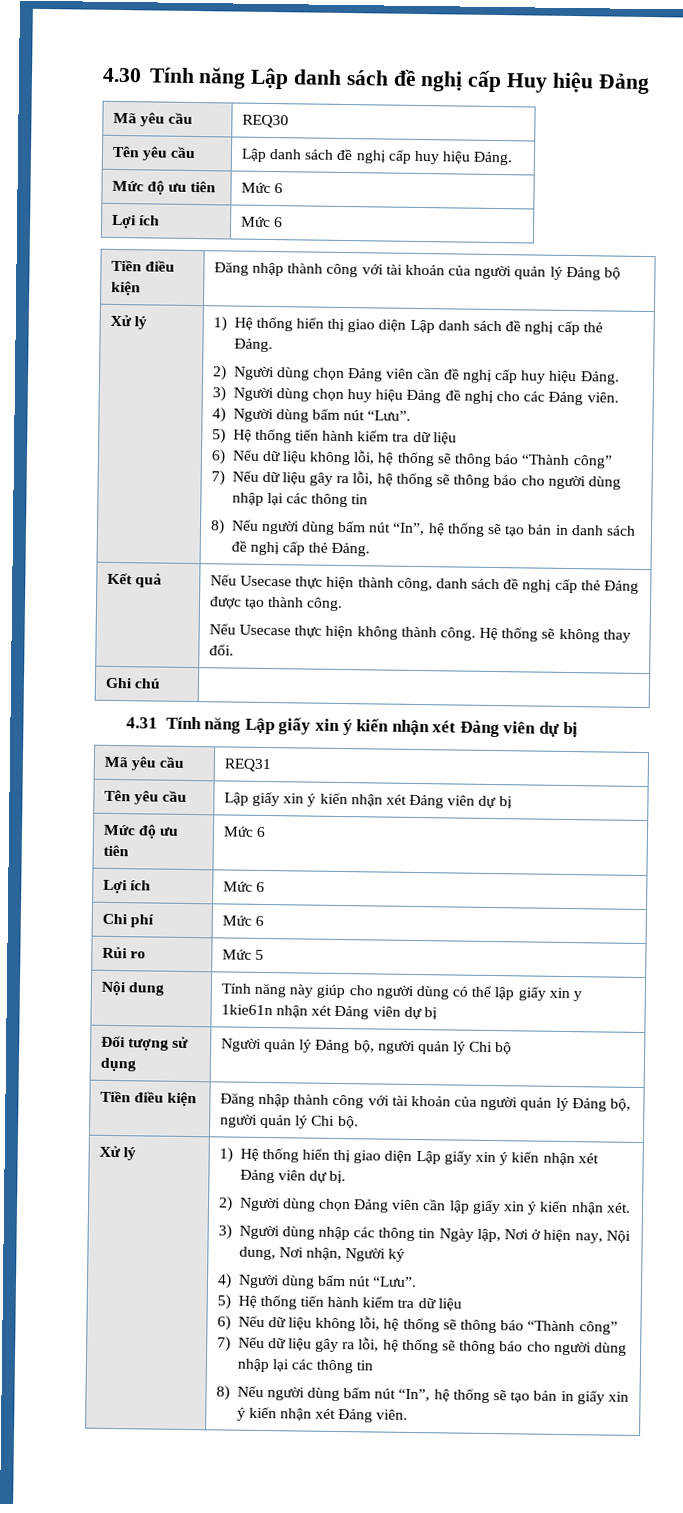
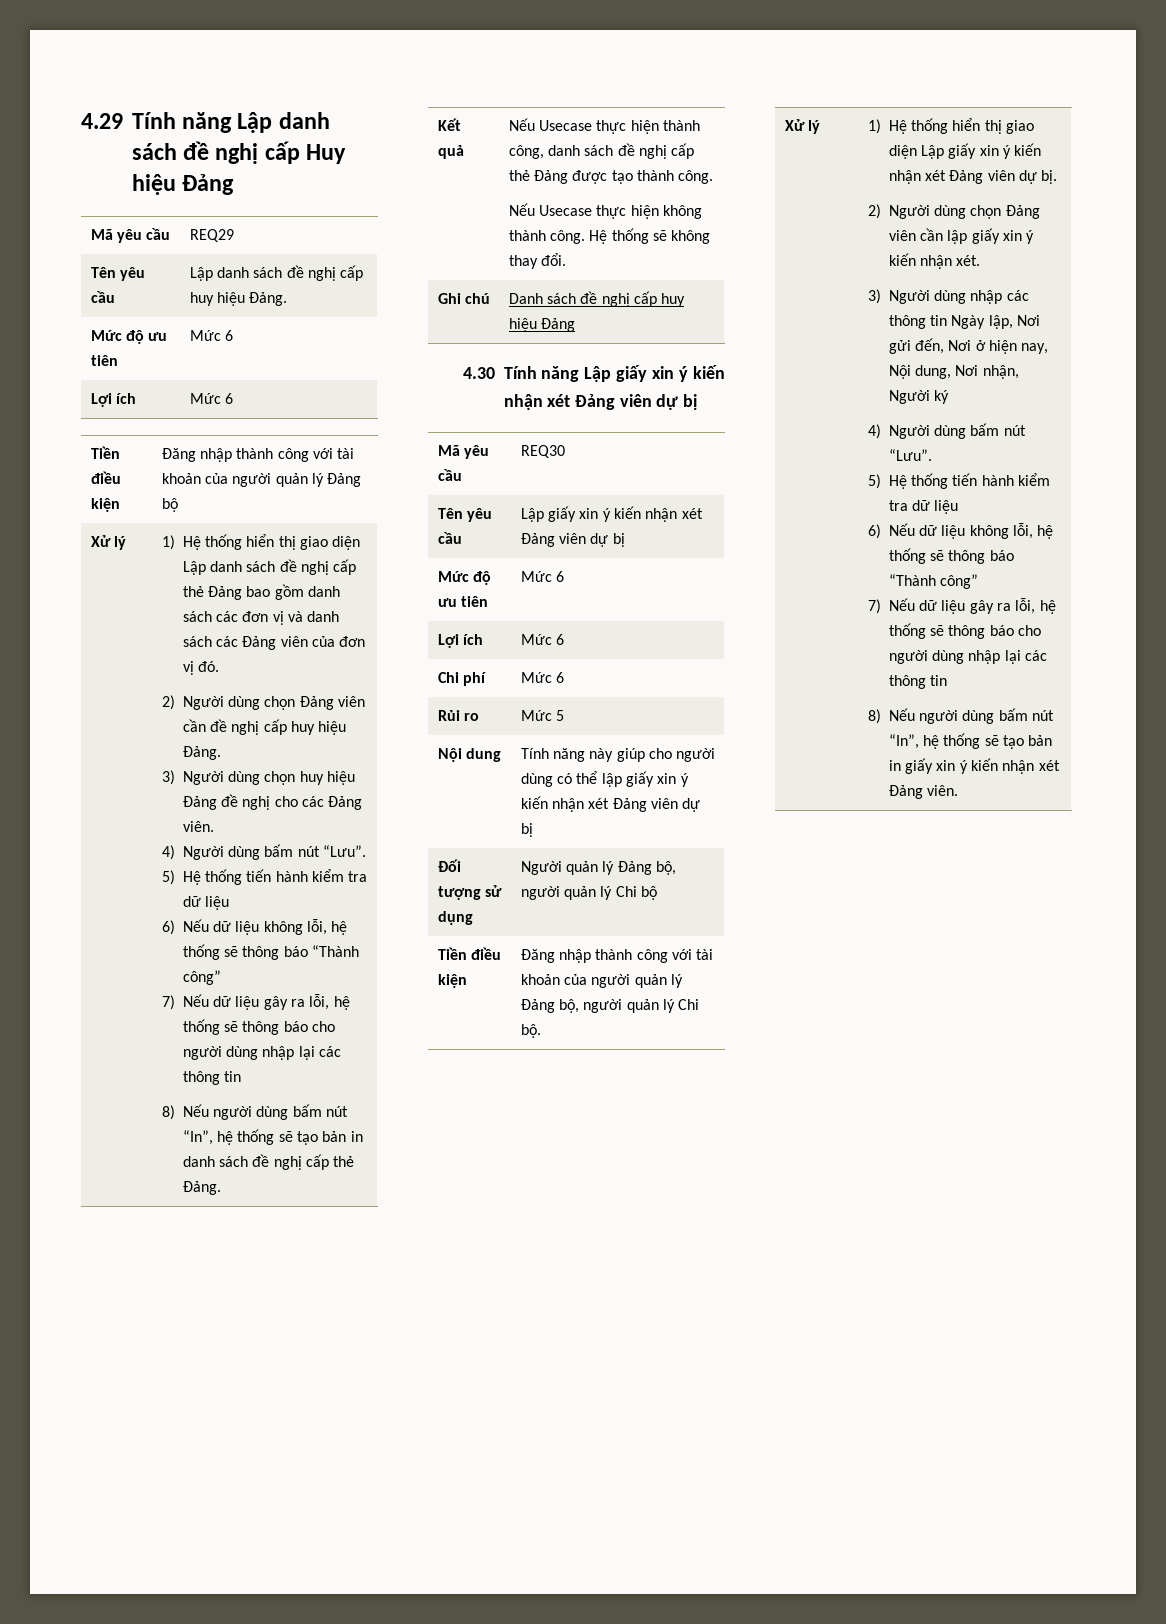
[102,67,142,83] 4.30 -> [81,113,123,129] 4.29
[241,114,289,129] REQ30 -> [189,229,234,242] REQ29
[233,338,273,353] Đảng. -> [208,584,340,600] [182,611,340,625] [182,636,366,650] [182,661,220,675] Đảng bao gồm danh sách các đơn vị và danh sách các Đảng viên của đơn vị đó.
[126,717,159,729] // 4.31 -> [508,291,686,307] [508,318,576,332] [462,367,495,379] Danh sách đề nghị cấp huy hiệu Đảng // 4.30
[223,758,271,773] REQ31 -> [520,445,565,458] REQ30
[572,991,582,1002] [220,1004,273,1016] y 1kie61n -> [680,773,689,787] [520,796,548,809] ý kiến
(529, 1234) none -> [888,338,972,354] gửi đến, Nơi

